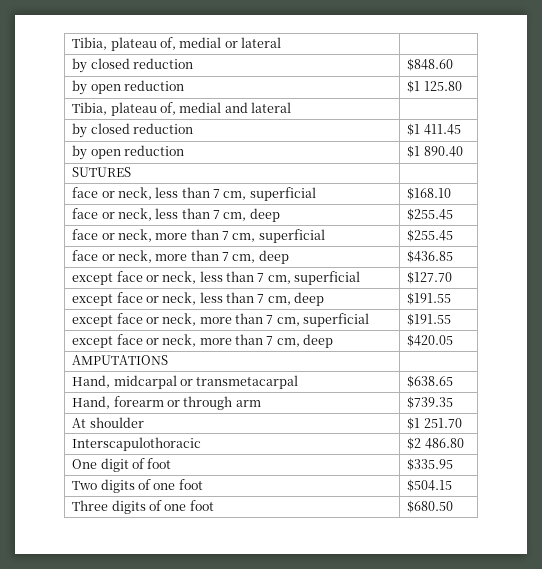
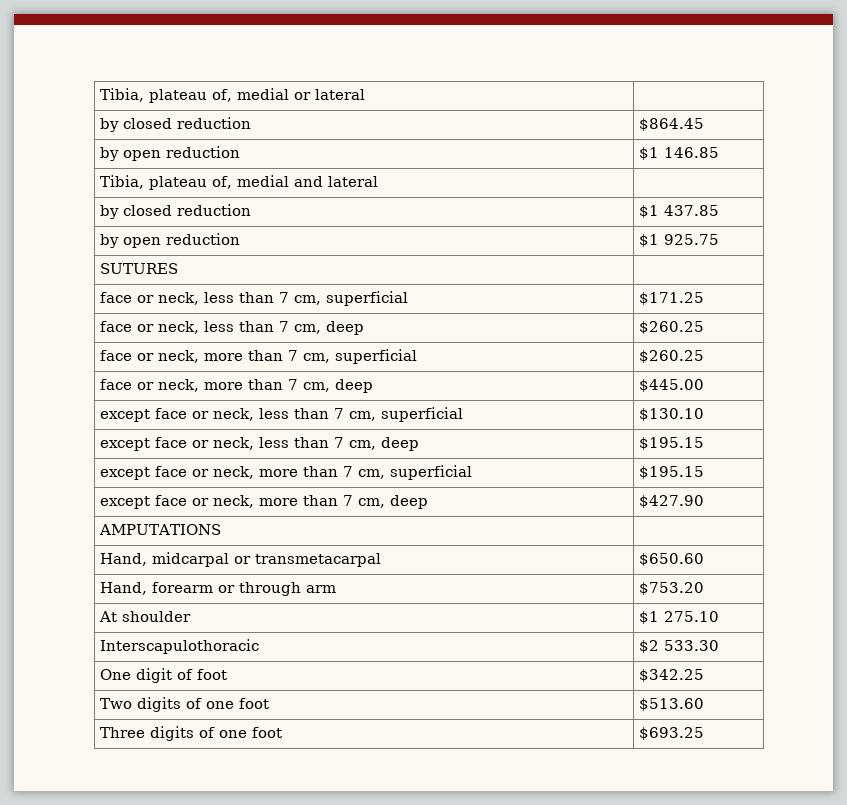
[407,58,454,71] [72,80,184,95] [407,80,462,93] $848.60 // by open reduction | $1 125.80 -> [638,118,704,131] [99,146,240,161] [638,147,719,160] $864.45 // by open reduction | $1 146.85
[423,124,461,135] [72,145,184,160] [407,145,463,158] 411.45 // by open reduction | $1 890.40 -> [663,205,719,216] [99,233,240,248] [638,234,719,247] 437.85 // by open reduction | $1 925.75
[407,187,452,200] [72,208,280,222] [407,208,454,221] [72,229,325,243] [407,229,454,242] [72,250,289,264] [407,250,454,263] $168.10 // face or neck, less than 7 cm, deep | $255.45 // face or neck, more than 7 cm, superficial | $255.45 // face or neck, more than 7 cm, deep | $436.85 -> [638,292,704,305] [99,321,364,335] [638,321,704,334] [99,349,417,364] [638,350,704,363] [99,379,373,393] [638,379,704,392] $171.25 // face or neck, less than 7 cm, deep | $260.25 // face or neck, more than 7 cm, superficial | $260.25 // face or neck, more than 7 cm, deep | $445.00
[407,271,453,284] $127.70 -> [638,408,704,421] $130.10
[407,292,452,305] $191.55 -> [638,437,704,450] $195.15
[407,313,452,326] $191.55 -> [638,466,704,479] $195.15
[407,334,454,347] $420.05 -> [638,495,704,508] $427.90
[407,375,454,388] $638.65 -> [638,553,704,566] $650.60
[407,396,454,409] $739.35 -> [638,582,704,595] $753.20
[423,418,462,428] 251.70 -> [663,611,719,622] 275.10
[424,438,464,449] 486.80 -> [663,640,719,651] 533.30
[407,458,454,471] $335.95 -> [638,669,704,682] $342.25
[407,479,453,492] $504.15 -> [638,698,704,711] $513.60
[407,500,454,513] $680.50 -> [638,727,704,740] $693.25

